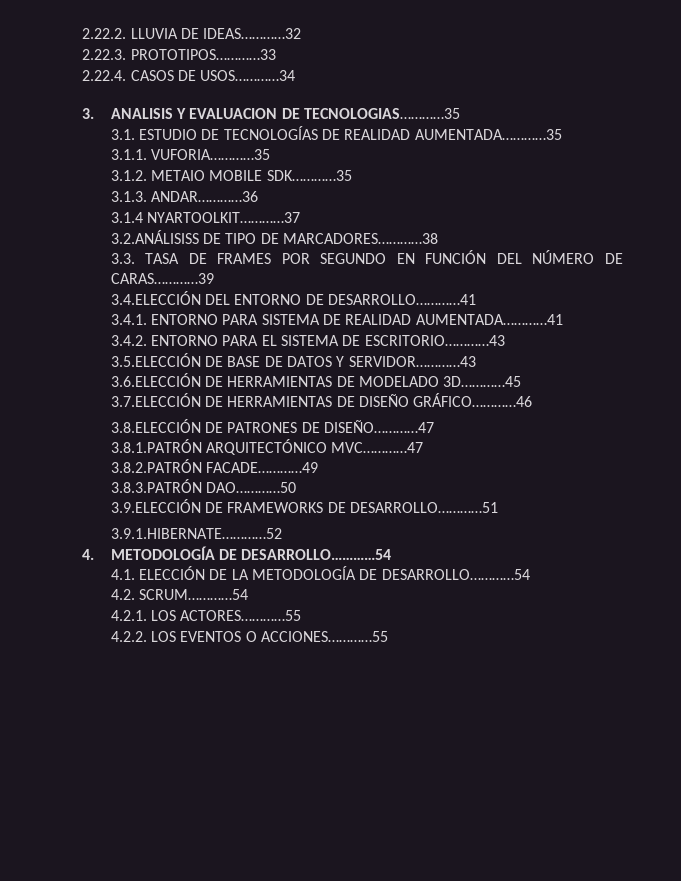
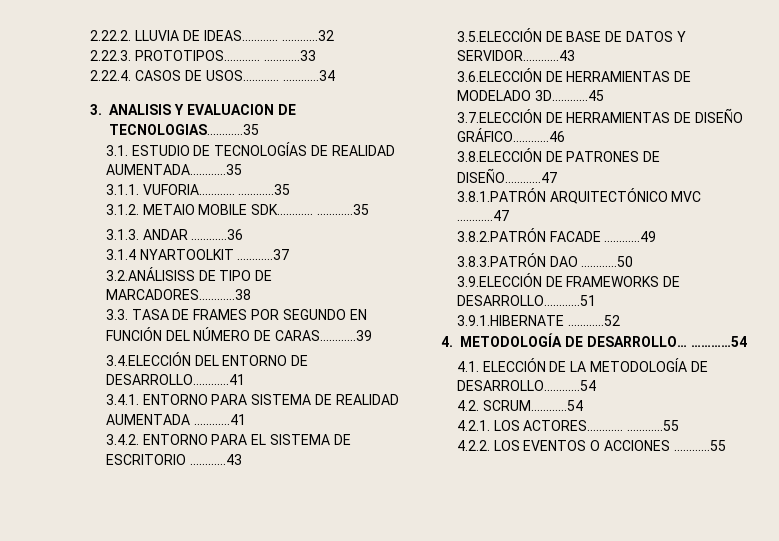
[203,28,302,39] IDEAS…………32 -> [203,30,334,41] IDEAS………… …………32
[130,49,276,60] PROTOTIPOS…………33 -> [135,50,317,61] PROTOTIPOS………… …………33
[200,70,296,81] USOS…………34 -> [205,70,335,81] USOS………… …………34
[150,149,270,160] VUFORIA…………35 -> [142,184,291,195] VUFORIA………… …………35
[266,170,352,181] SDK…………35 -> [251,204,370,215] SDK………… …………35
[150,191,258,202] ANDAR…………36 -> [142,229,244,240] ANDAR …………36
[146,212,300,223] NYARTOOLKIT…………37 -> [139,249,290,260] NYARTOOLKIT …………37
[415,314,563,325] AUMENTADA…………41 -> [105,414,246,425] AUMENTADA …………41
[364,335,505,346] ESCRITORIO…………43 -> [105,454,242,465] ESCRITORIO …………43
[331,442,424,453] MVC…………47 -> [671,191,702,202] [456,210,509,221] MVC …………47
[205,462,318,473] FACADE…………49 -> [549,231,657,242] FACADE …………49
[205,482,296,493] DAO…………50 -> [549,256,634,267] DAO …………50
[110,528,282,539] 3.9.1.HIBERNATE…………52 -> [456,315,620,326] 3.9.1.HIBERNATE …………52
[241,549,392,560] DESARROLLO…………54 -> [587,336,747,347] DESARROLLO… …………54
[180,610,302,621] ACTORES…………55 -> [523,420,680,431] ACTORES………… …………55
[260,631,388,642] ACCIONES…………55 -> [604,440,726,451] ACCIONES …………55

